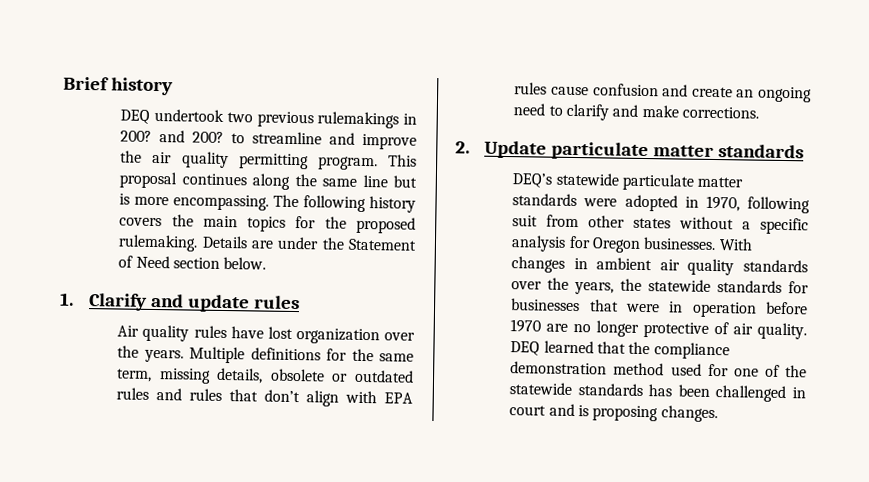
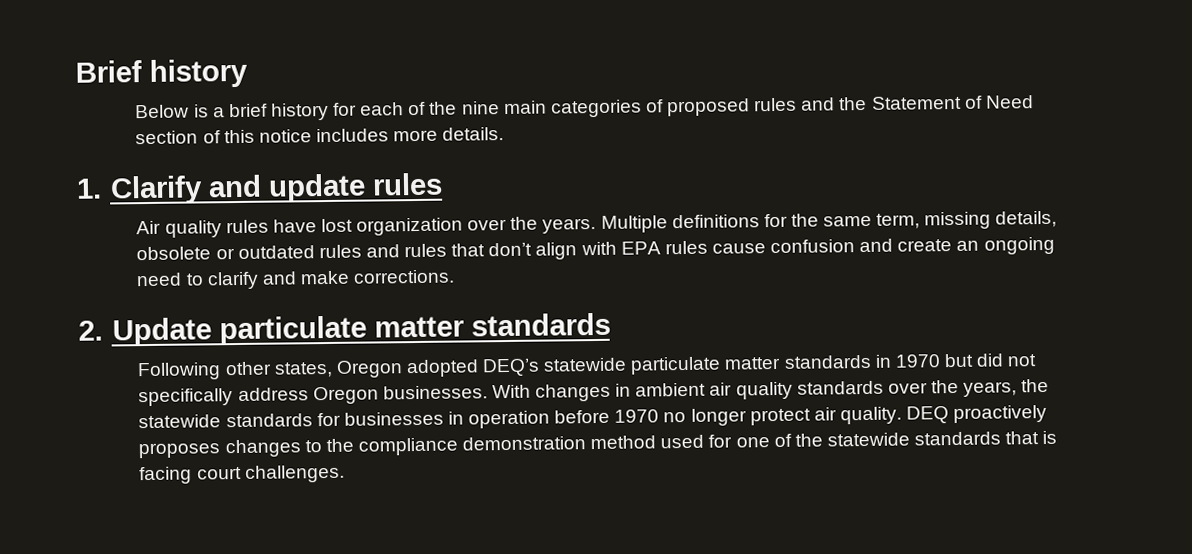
[120,108,418,129] [120,130,417,150] [120,150,417,171] [119,171,417,190] [119,193,416,213] [119,214,417,234] [118,234,320,252] DEQ undertook two previous rulemakings in 200? and 200? to streamline and improve the air quality permitting program. This proposal continues along the same line but is more encompassing. The following history covers the main topics for the proposed rulemaking. Details are under -> [135,97,836,121] Below is a brief history for each of the nine main categories of proposed rules and
[223,256,267,270] below. -> [202,127,505,144] of this notice includes more details.
(805, 151) none -> [137,359,479,381] Following other states, Oregon adopted
[583,194,810,214] [512,214,809,235] [511,235,591,252] were adopted in 1970, following suit from other states without a specific analysis for -> [874,353,1038,368] [138,387,309,407] in 1970 but did not specifically address
[589,299,660,313] that were -> (444, 418) none
[546,323,569,332] are -> (660, 416) none
[643,322,730,338] protective of -> [749,408,811,426] protect
[543,340,626,354] learned that -> [953,404,1048,424] [138,439,322,459] proactively proposes changes to
[648,384,806,403] [509,403,718,423] has been challenged in court and is proposing changes. -> [1005,430,1058,445] [139,464,345,485] that is facing court challenges.

